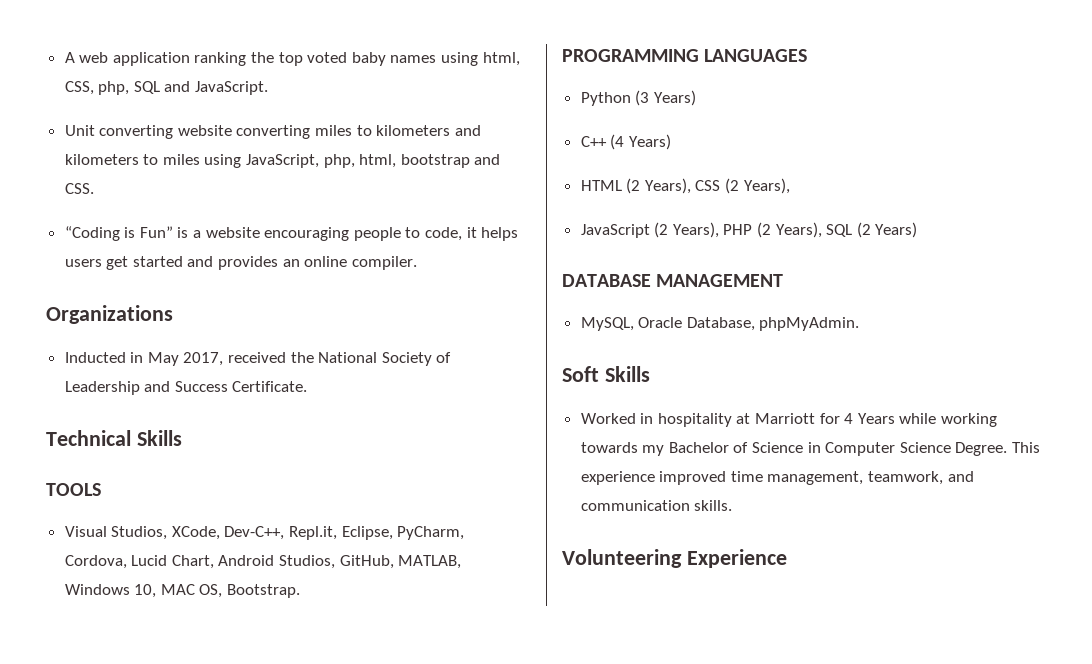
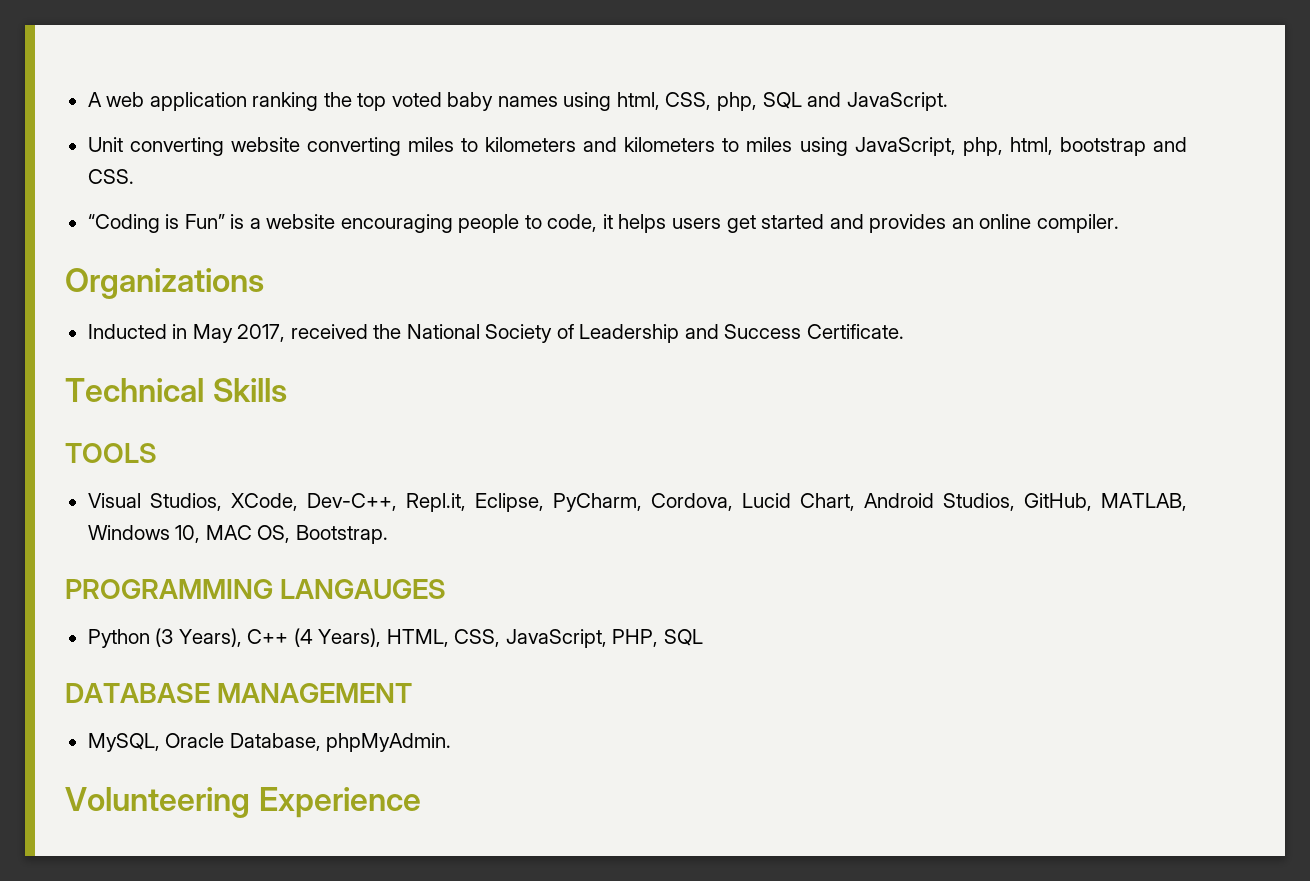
[704,49,808,62] LANGUAGES -> [280,579,447,599] LANGAUGES
[653,90,696,106] Years) // -> [178,628,242,647] Years),
[628,134,671,150] [580,178,790,194] [580,222,918,238] Years) // HTML (2 Years), CSS (2 Years), // JavaScript (2 Years), PHP (2 Years), SQL (2 Years) -> [318,628,703,648] Years), HTML, CSS, JavaScript, PHP, SQL
[562,366,650,382] [580,413,998,427] [580,442,1041,456] [580,471,974,485] [580,500,733,511] // Soft Skills // Worked in hospitality at Marriott for 4 Years while working towards my Bachelor of Science in Computer Science Degree. This experience improved time management, teamwork, and communication skills. -> (452, 742) none

